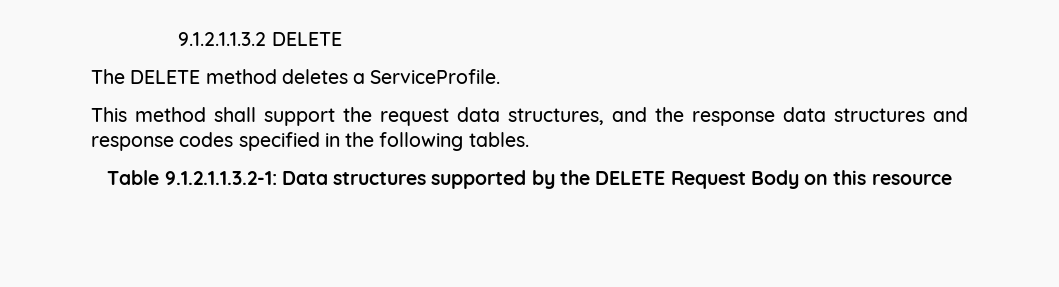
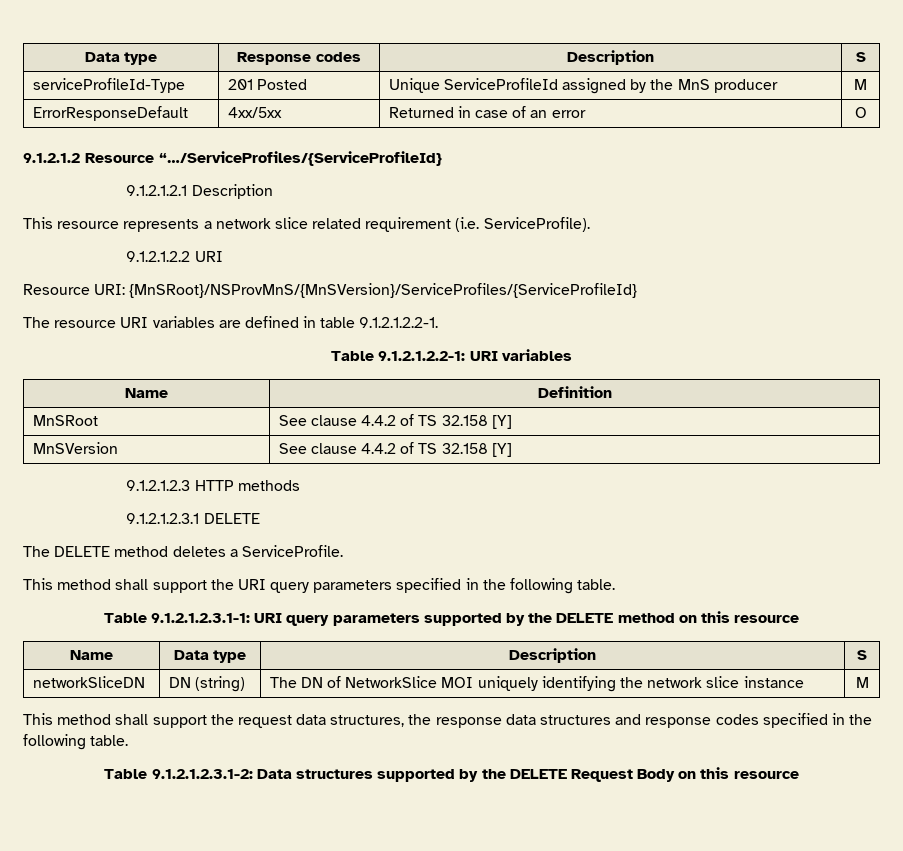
[178,32,267,46] 9.1.2.1.1.3.2 -> [84,52,158,65] [237,52,361,65] [567,50,654,65] [855,52,866,62] [32,78,185,93] [227,79,307,90] [388,78,778,94] [854,79,867,90] [32,106,188,121] [227,107,282,118] [388,106,586,118] [854,107,867,118] [23,151,442,166] [126,184,273,199] [23,217,590,232] [126,251,223,262] [23,283,638,298] [23,316,439,328] [331,349,572,361] [125,388,168,398] [537,386,612,398] [32,415,98,426] [278,414,512,429] [32,442,118,454] [278,442,512,457] [126,480,300,491] [126,513,200,524] Data type | Response codes | Description | S // serviceProfileId-Type | 201 Posted | Unique ServiceProfileId assigned by the MnS producer | M // ErrorResponseDefault | 4xx/5xx | Returned in case of an error | O // 9.1.2.1.2 Resource “…/ServiceProfiles/{ServiceProfileId} // 9.1.2.1.2.1 Description // This resource represents a network slice related requirement (i.e. ServiceProfile). // 9.1.2.1.2.2 URI // Resource URI: {MnSRoot}/NSProvMnS/{MnSVersion}/ServiceProfiles/{ServiceProfileId} // The resource URI variables are defined in table 9.1.2.1.2.2-1. // Table 9.1.2.1.2.2-1: URI variables // Name | Definition // MnSRoot | See clause 4.4.2 of TS 32.158 [Y] // MnSVersion | See clause 4.4.2 of TS 32.158 [Y] // 9.1.2.1.2.3 HTTP methods // 9.1.2.1.2.3.1
(501, 76) none -> [23,578,616,594] [103,611,800,626] [70,650,113,660] [173,650,247,663] [509,648,596,663] [857,650,867,660] [32,676,145,688] [168,676,245,692] [269,676,804,692] [855,677,869,688] // This method shall support the URI query parameters specified in the following table. // Table 9.1.2.1.2.3.1-1: URI query parameters supported by the DELETE method on this resource // Name | Data type | Description | S // networkSliceDN | DN (string) | The DN of NetworkSlice MOI uniquely identifying the network slice instance | M
[612,107,647,122] and -> (405, 721) none
[468,132,529,147] [107,170,277,185] tables. // Table 9.1.2.1.1.3.2-1: -> [90,735,129,746] [104,769,253,779] table. // Table 9.1.2.1.2.3.1-2:

